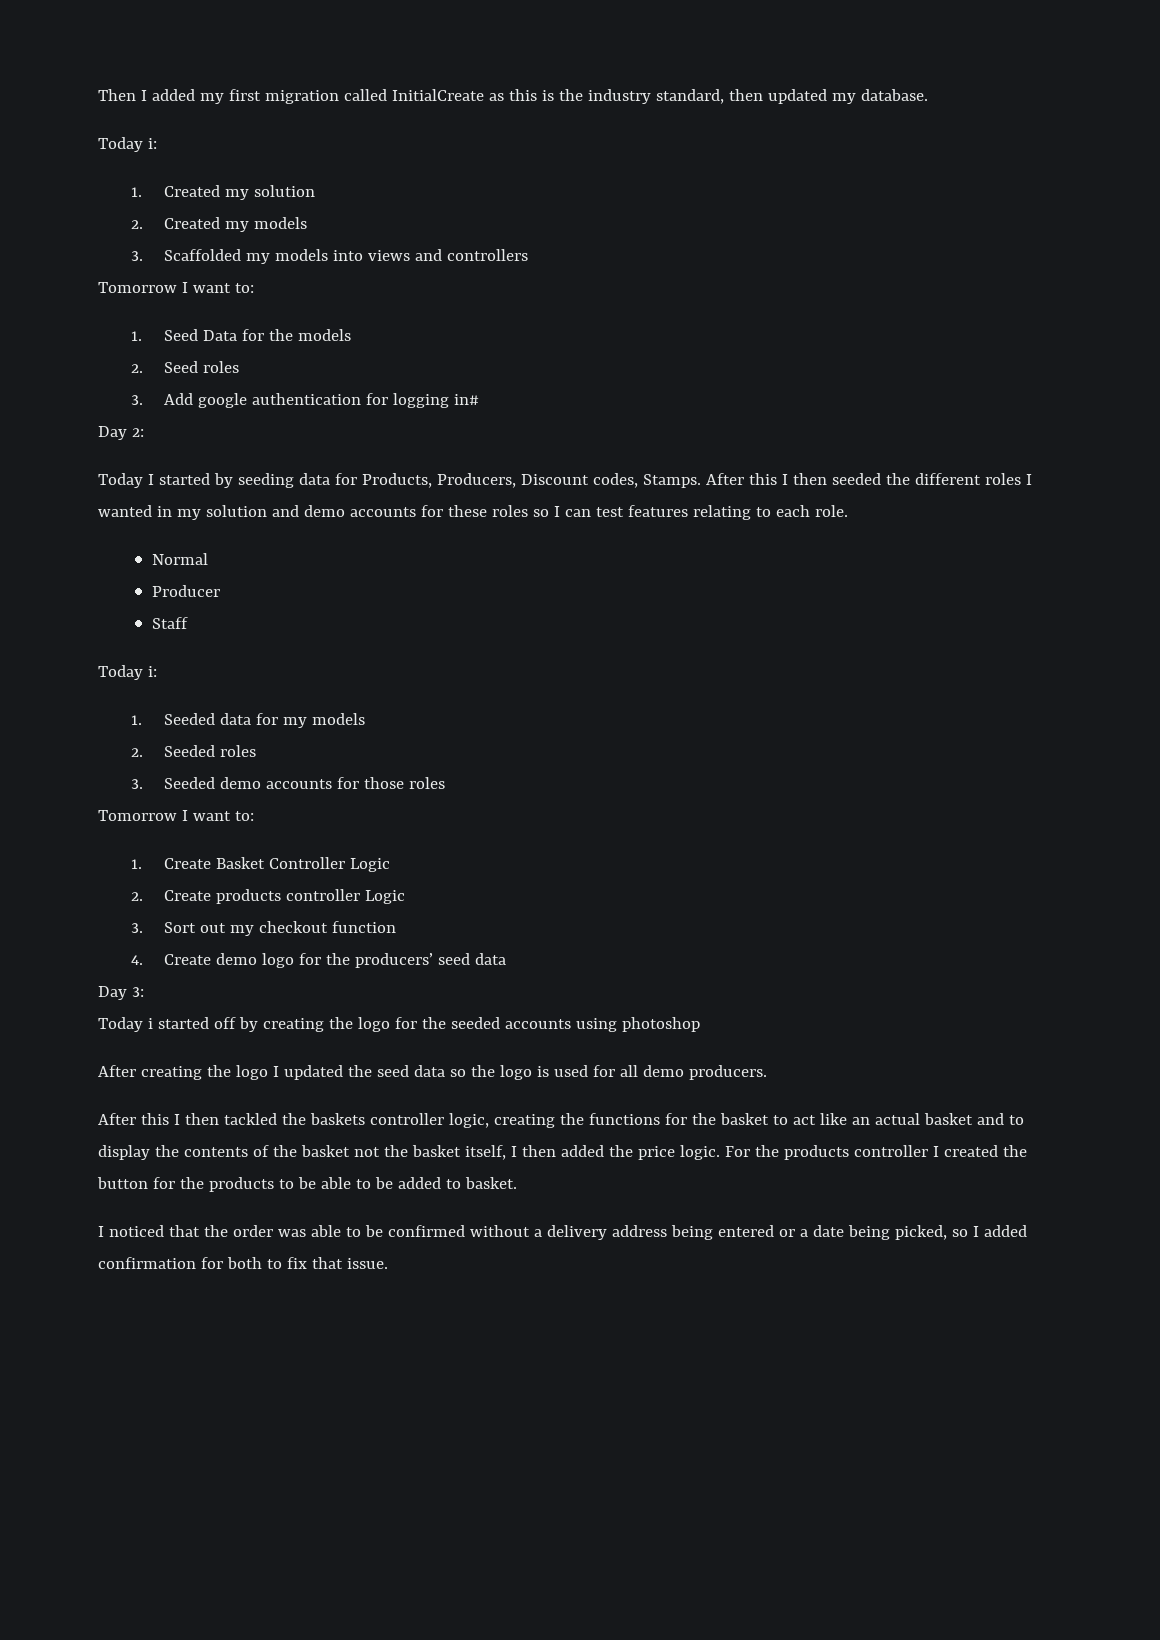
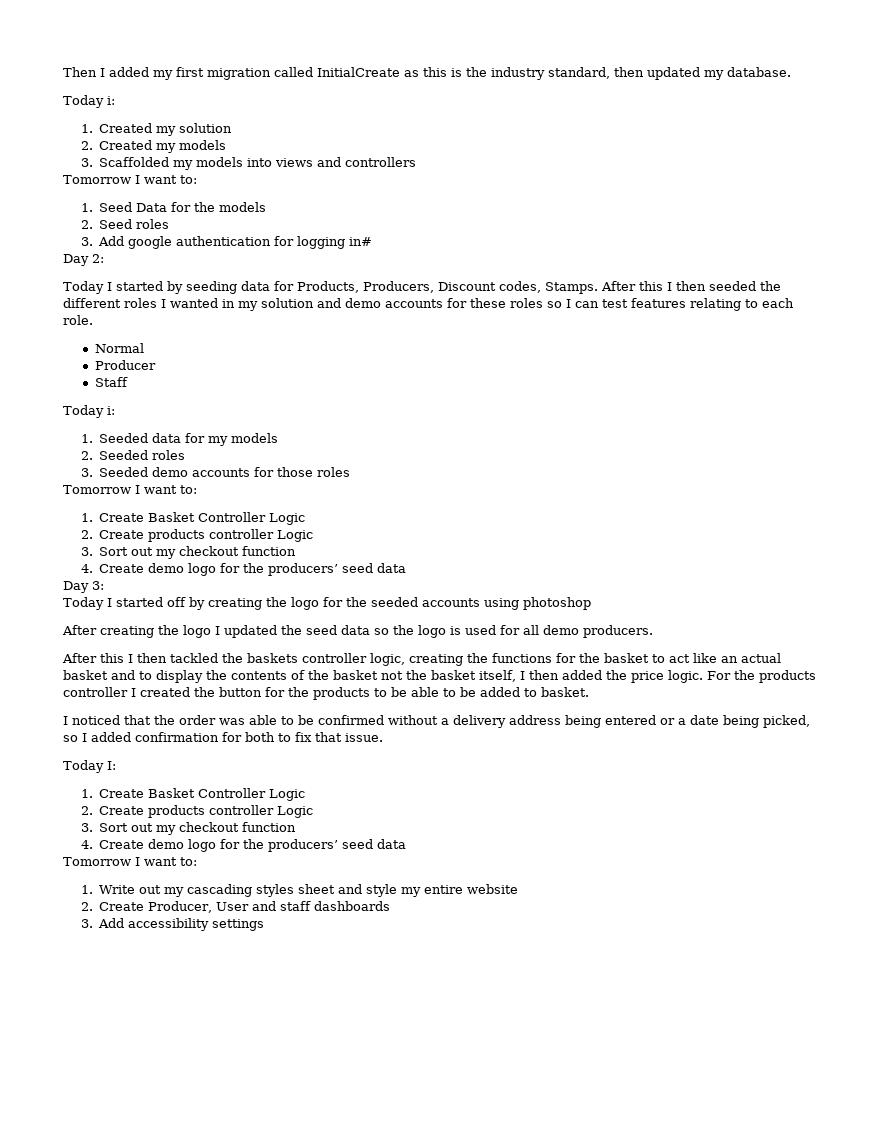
[147,1018,153,1029] i -> [106,598,112,607] I
(388, 1263) none -> [63,760,116,773] [80,788,306,801] [80,805,314,818] [80,822,297,835] [80,839,407,852] [63,857,197,866] [80,884,519,897] [80,901,390,913] [80,918,265,931] // Today I: // 1. Create Basket Controller Logic // 2. Create products controller Logic // 3. Sort out my checkout function // 4. Create demo logo for the producers’ seed data // Tomorrow I want to: // 1. Write out my cascading styles sheet and style my entire website // 2. Create Producer, User and staff dashboards // 3. Add accessibility settings

